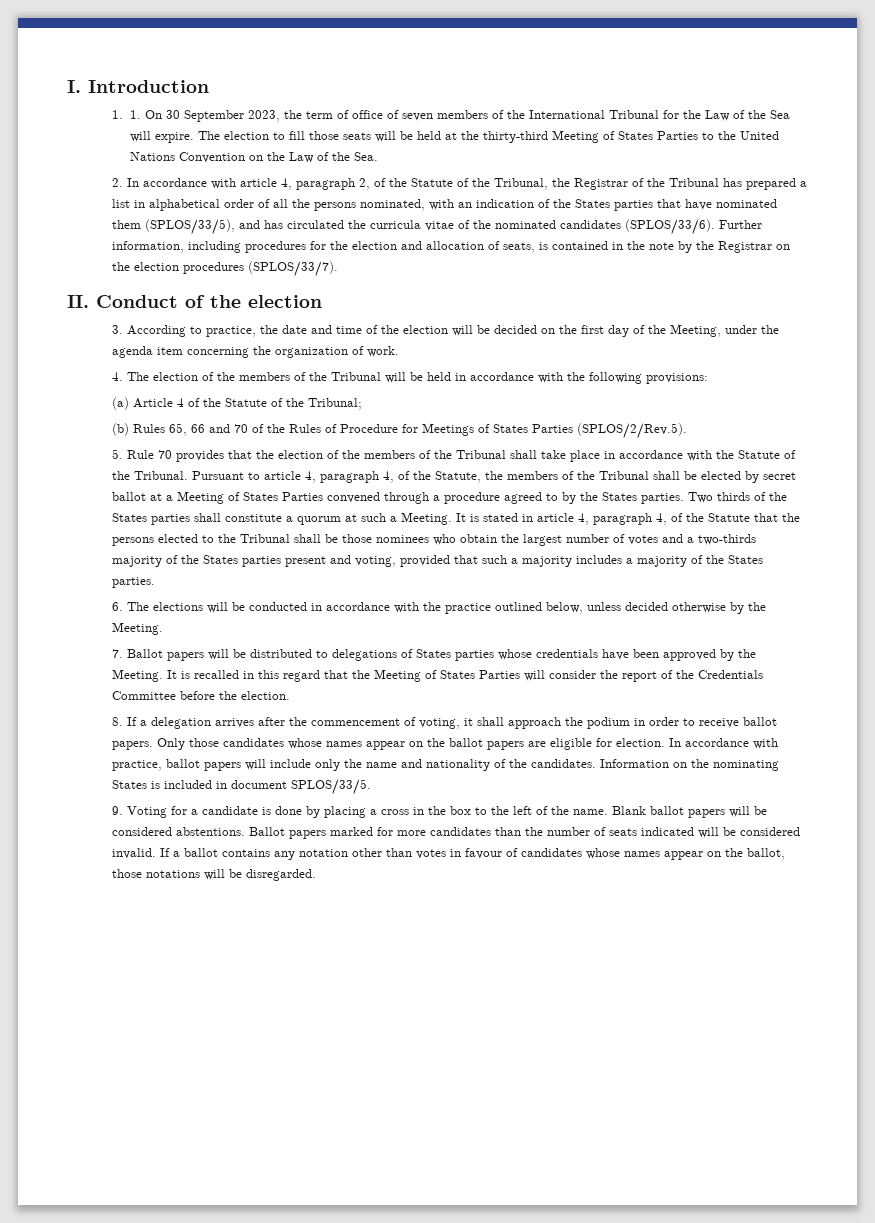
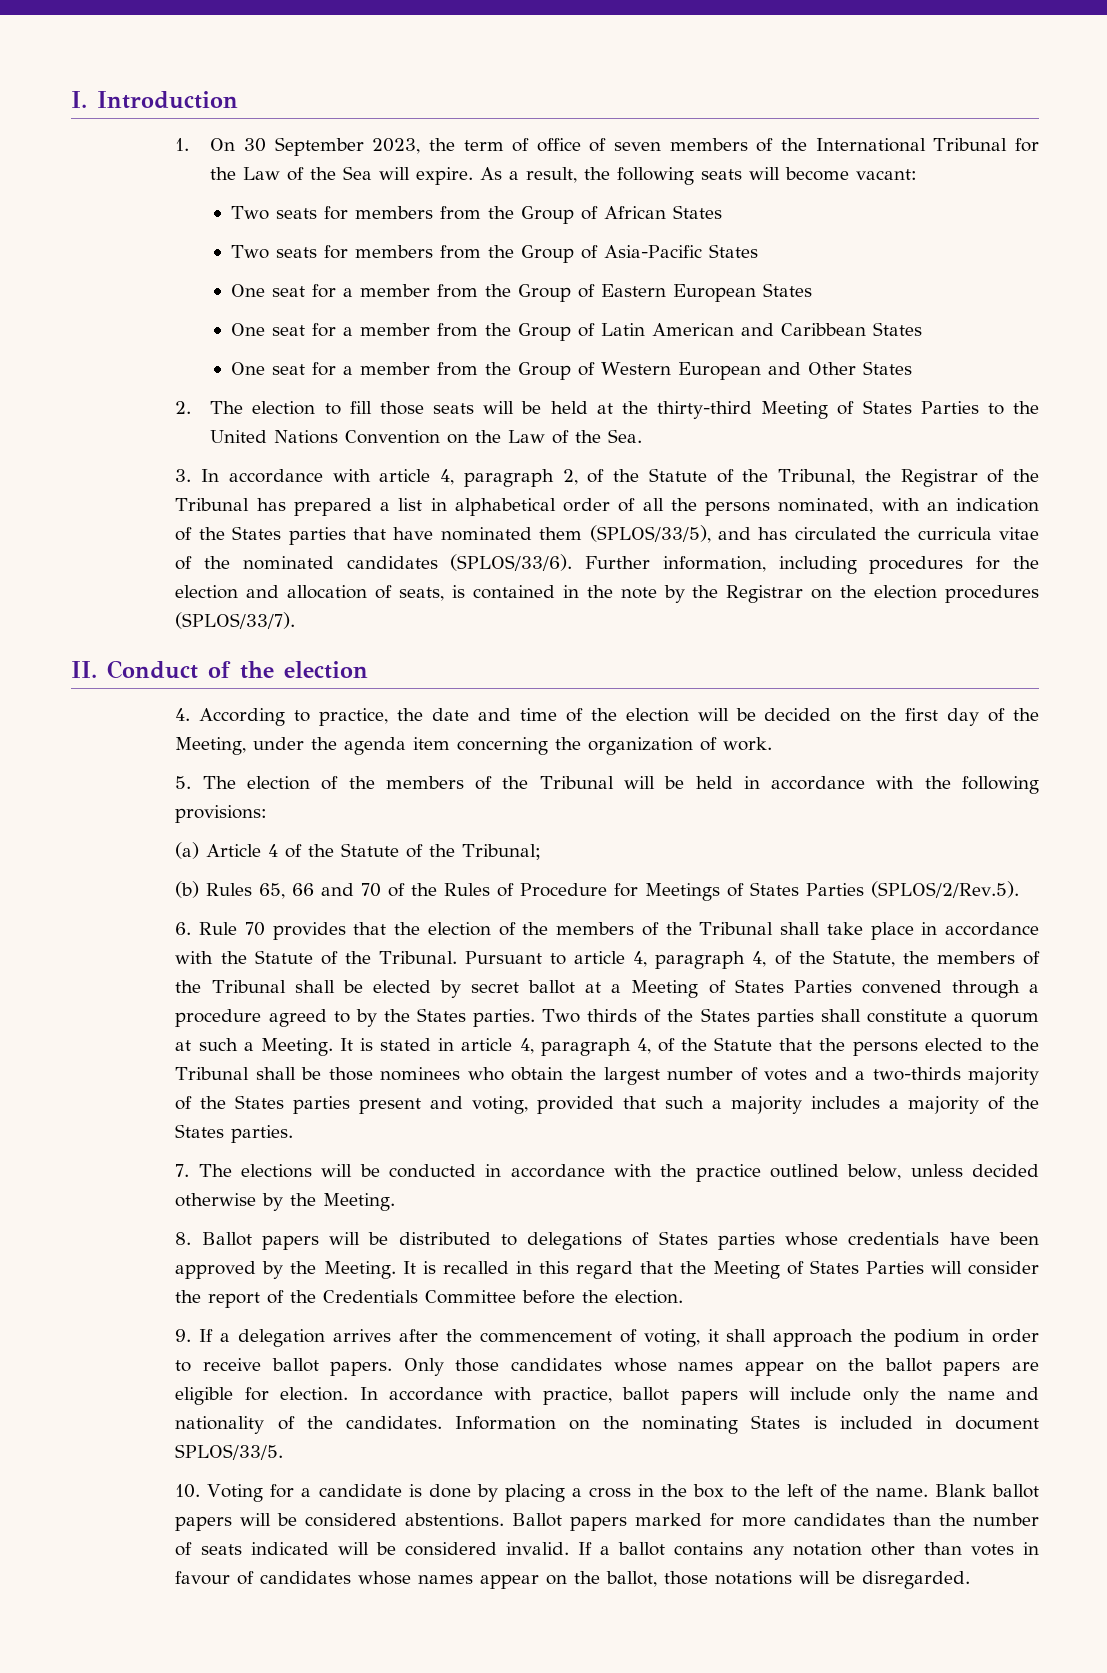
[129,110,141,119] 1. -> (190, 144) none
(194, 137) none -> [480,167,918,185] [231,205,723,224] [231,244,759,263] [231,283,813,302] [231,322,923,341] [231,361,913,380] [175,401,192,414] As a result, the following seats will become vacant: // Two seats for members from the Group of African States // Two seats for members from the Group of Asia-Pacific States // One seat for a member from the Group of Eastern European States // One seat for a member from the Group of Latin American and Caribbean States // One seat for a member from the Group of Western European and Other States // 2.
[112,178,124,187] 2. -> [175,469,192,482] 3.
[112,325,124,334] 3. -> [175,708,191,721] 4.
[112,372,124,381] 4. -> [175,776,192,789] 5.
[112,449,124,459] 5. -> [175,922,192,935] 6.
[112,602,124,611] 6. -> [175,1164,190,1177] 7.
[112,649,124,658] 7. -> [175,1232,192,1245] 8.
[112,717,124,726] 8. -> [175,1329,192,1342] 9.
[112,806,124,815] 9. -> [175,1484,201,1498] 10.

